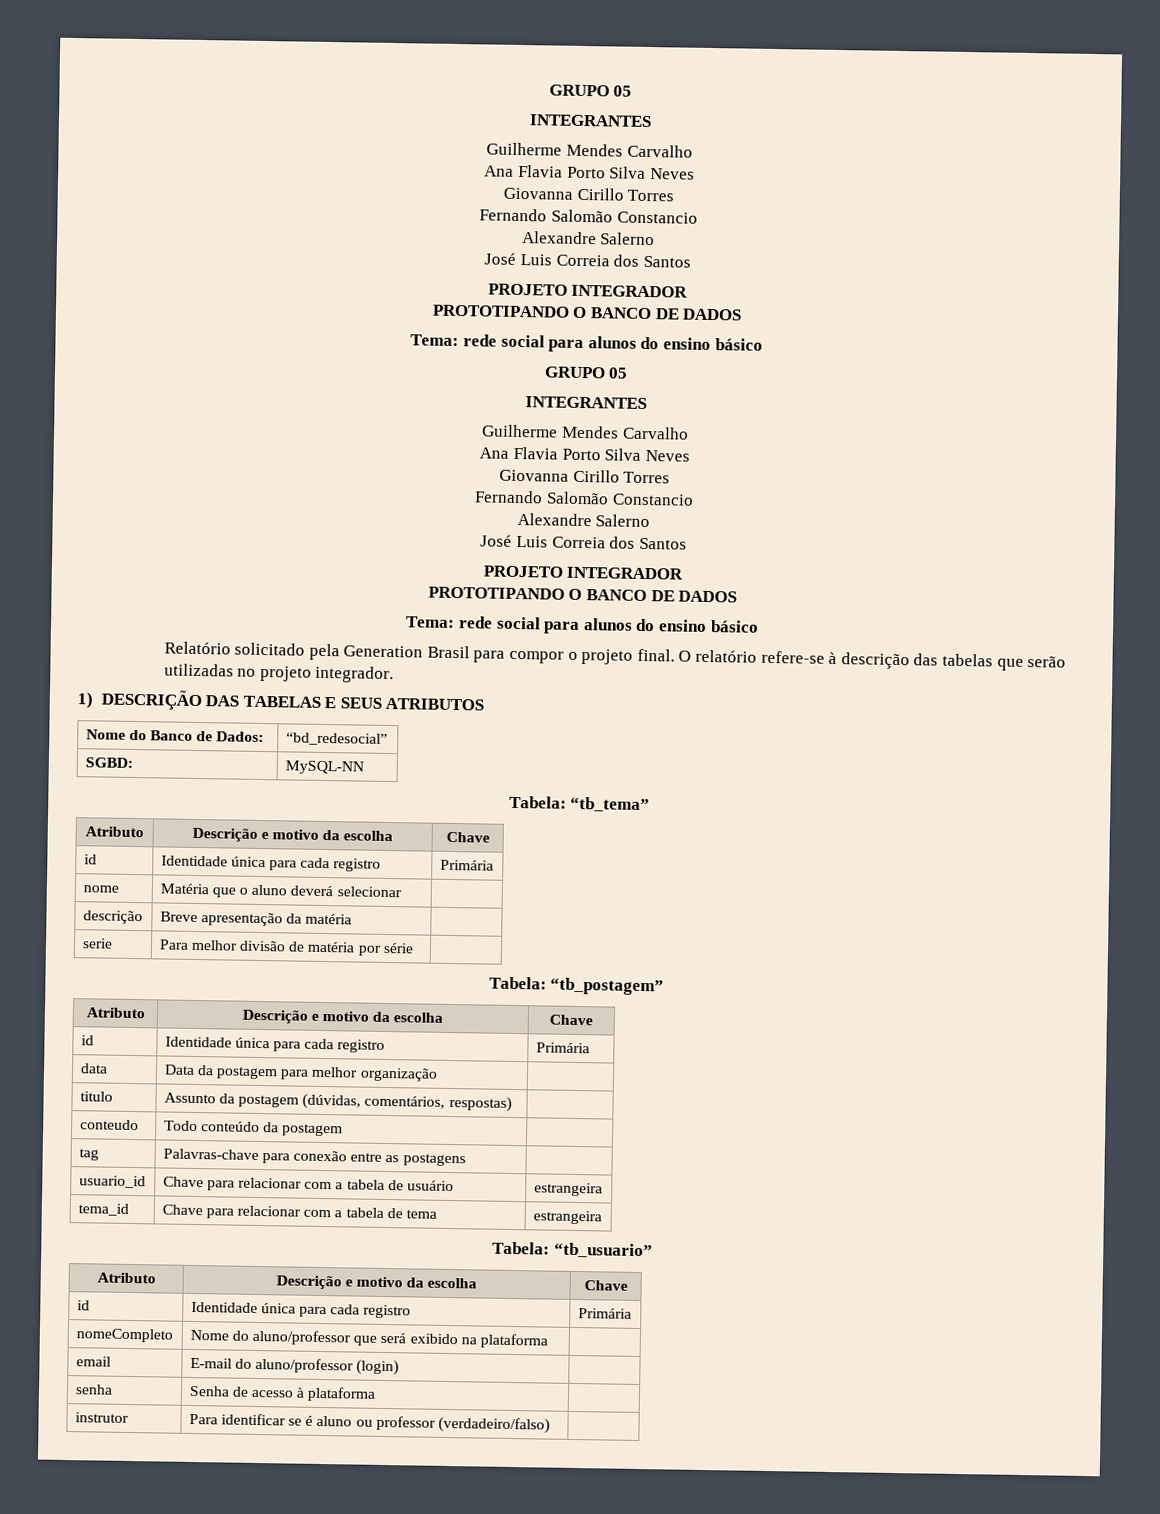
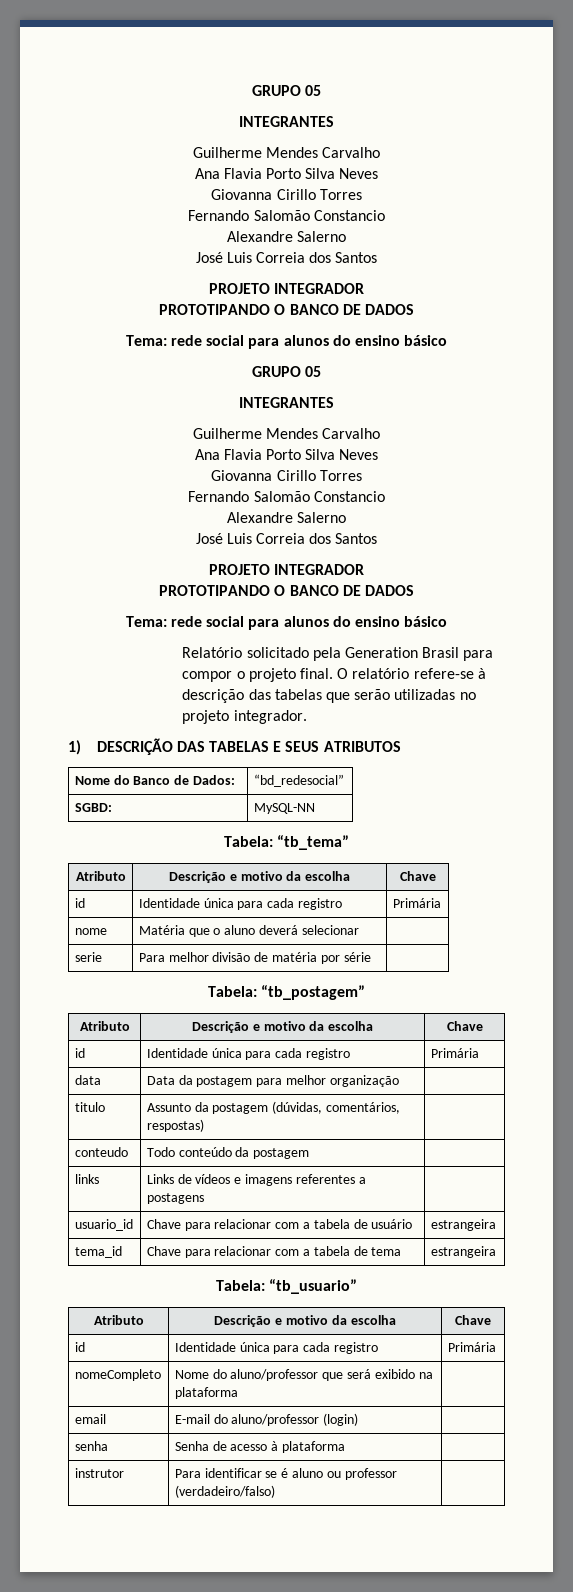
[82,910,143,925] [159,911,353,927] // descrição | Breve apresentação da matéria | -> (359, 930) none
[78,1148,99,1161] [162,1148,400,1164] tag | Palavras-chave para conexão entre as -> [74,1174,99,1184] [146,1174,366,1186] links | Links de vídeos e imagens referentes a

